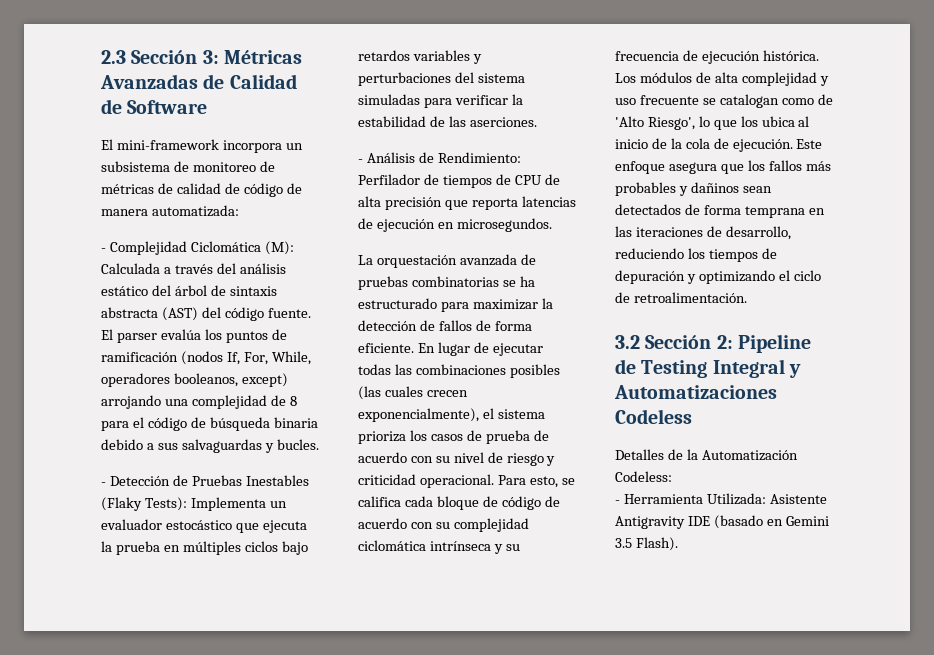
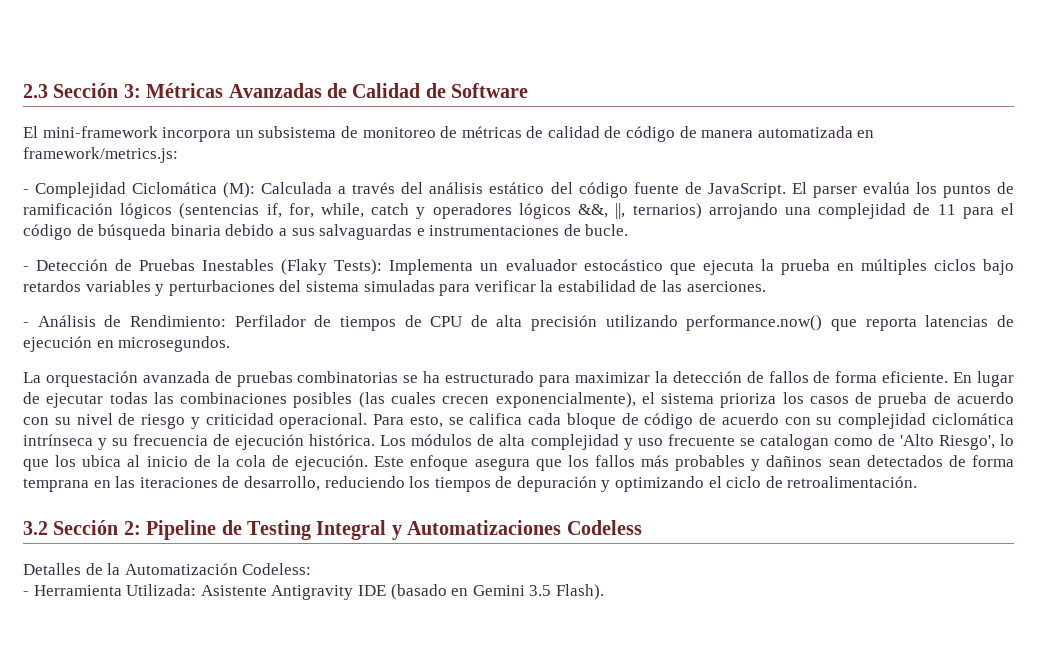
[151,205,239,217] automatizada: -> [757,126,875,138] [23,147,178,163] automatizada en framework/metrics.js:
[174,285,277,296] [101,307,311,321] árbol de sintaxis abstracta (AST) del código fuente. -> [578,182,786,198] código fuente de JavaScript.
[180,351,311,365] [101,373,288,387] (nodos If, For, While, operadores booleanos, except) -> [120,203,702,219] lógicos (sentencias if, for, while, catch y operadores lógicos &&, ||, ternarios)
[289,396,297,406] 8 -> [937,204,956,215] 11
[264,439,319,453] y bucles. -> [416,224,629,236] e instrumentaciones de bucle.
(442, 203) none -> [605,315,823,331] utilizando performance.now()

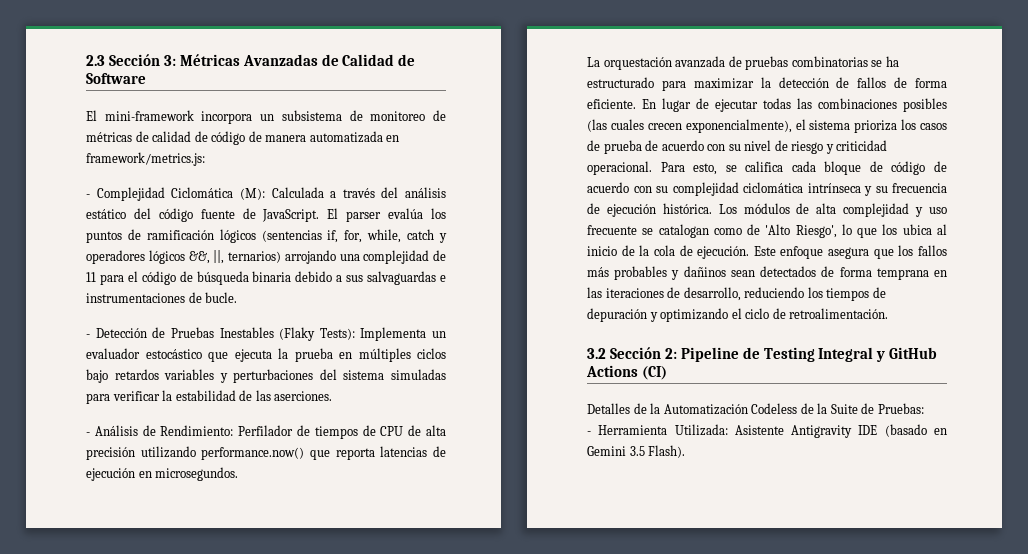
[407,520,642,535] Automatizaciones Codeless -> [889,347,938,359] [586,365,667,380] GitHub Actions (CI)
[242,563,312,575] Codeless: -> [751,403,924,414] Codeless de la Suite de Pruebas:

